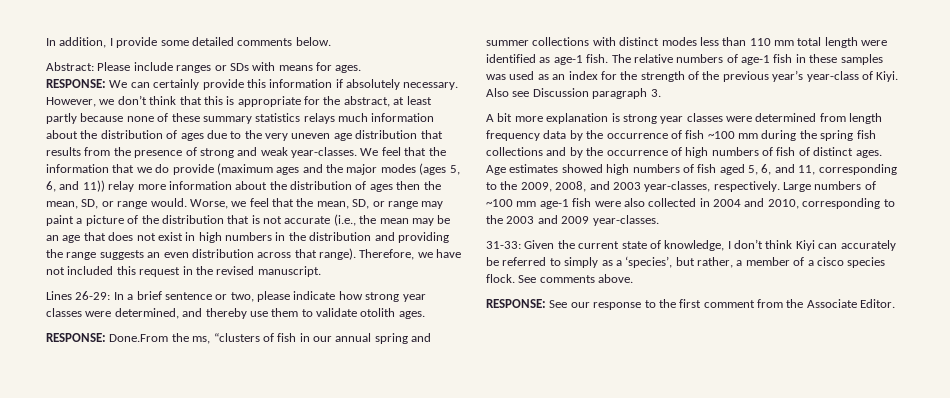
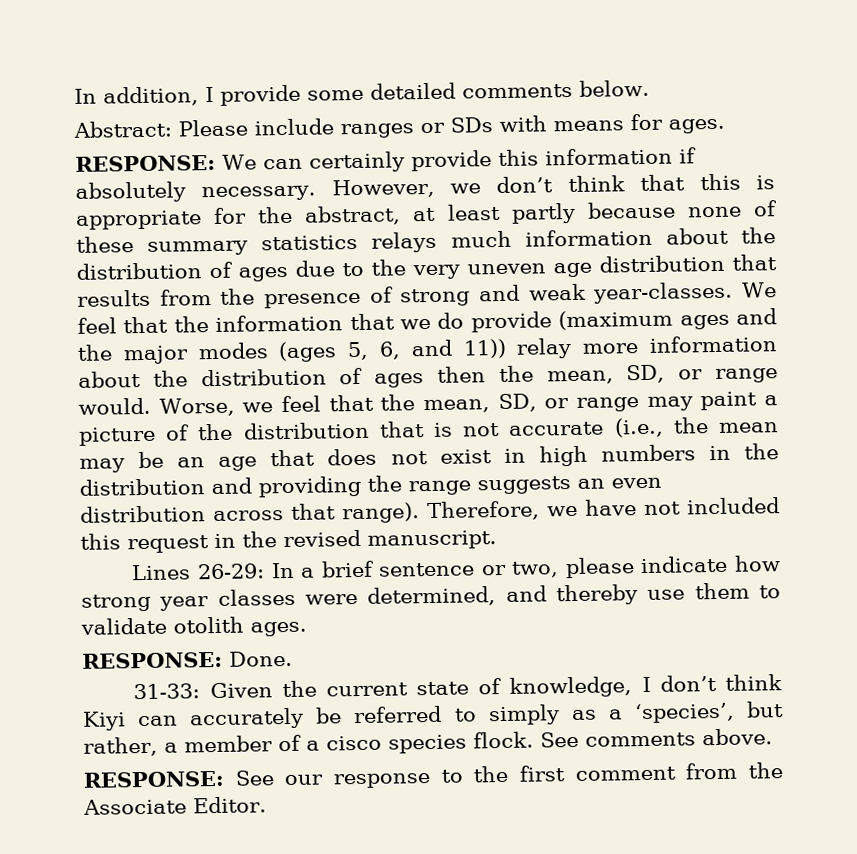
[109,333,432,344] [486,37,888,48] [486,54,883,65] [486,70,899,82] [486,88,661,99] [486,113,883,124] [486,130,876,141] [486,147,882,158] [486,164,897,175] [486,181,876,192] [486,198,895,209] [486,215,659,226] Done.From the ms, “clusters of fish in our annual spring and summer collections with distinct modes less than 110 mm total length were identified as age-1 fish. The relative numbers of age-1 fish in these samples was used as an index for the strength of the previous year’s year-class of Kiyi. Also see Discussion paragraph 3. // A bit more explanation is strong year classes were determined from length frequency data by the occurrence of fish ~100 mm during the spring fish collections and by the occurrence of high numbers of fish of distinct ages. Age estimates showed high numbers of fish aged 5, 6, and 11, corresponding to the 2009, 2008, and 2003 year-classes, respectively. Large numbers of ~100 mm age-1 fish were also collected in 2004 and 2010, corresponding to the 2003 and 2009 year-classes. -> [229,650,293,667] Done.

